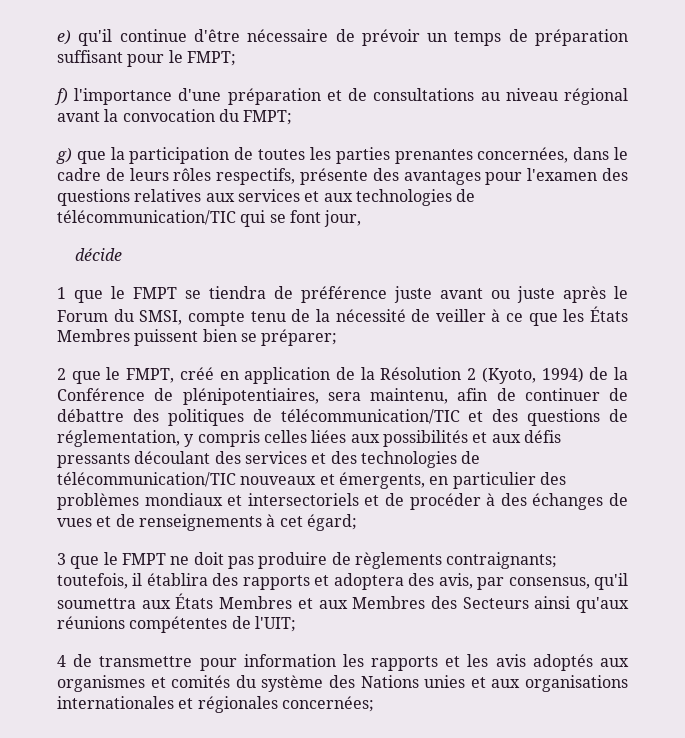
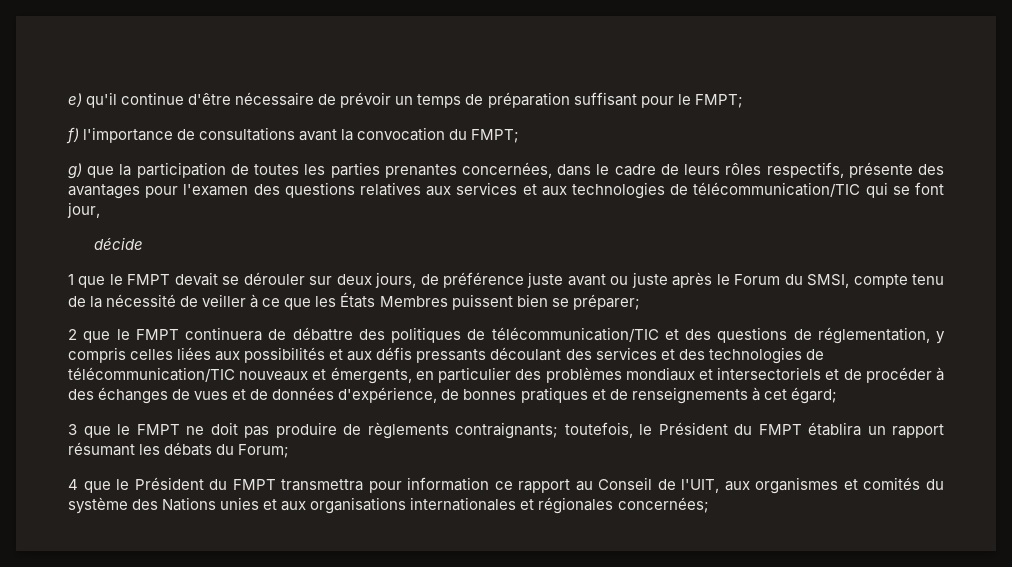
[178,88,628,105] d'une préparation et de consultations au niveau régional -> [177,127,296,141] de consultations
[185,286,266,299] se tiendra -> [174,272,417,288] devait se dérouler sur deux jours,
[126,367,628,384] [57,388,600,405] FMPT, créé en application de la Résolution 2 (Kyoto, 1994) de la Conférence de plénipotentiaires, sera maintenu, afin de continuer -> [135,327,262,341] FMPT continuera
(135, 520) none -> [272,387,628,403] données d'expérience, de bonnes pratiques et de
[132,573,628,590] [57,593,629,613] [57,616,296,633] [57,654,593,671] il établira des rapports et adoptera des avis, par consensus, qu'il soumettra aux États Membres et aux Membres des Secteurs ainsi qu'aux réunions compétentes de l'UIT; // 4 de transmettre pour information les rapports et les avis adoptés -> [639,422,944,438] [68,442,290,458] [68,477,720,493] le Président du FMPT établira un rapport résumant les débats du Forum; // 4 que le Président du FMPT transmettra pour information ce rapport au Conseil de l'UIT,

